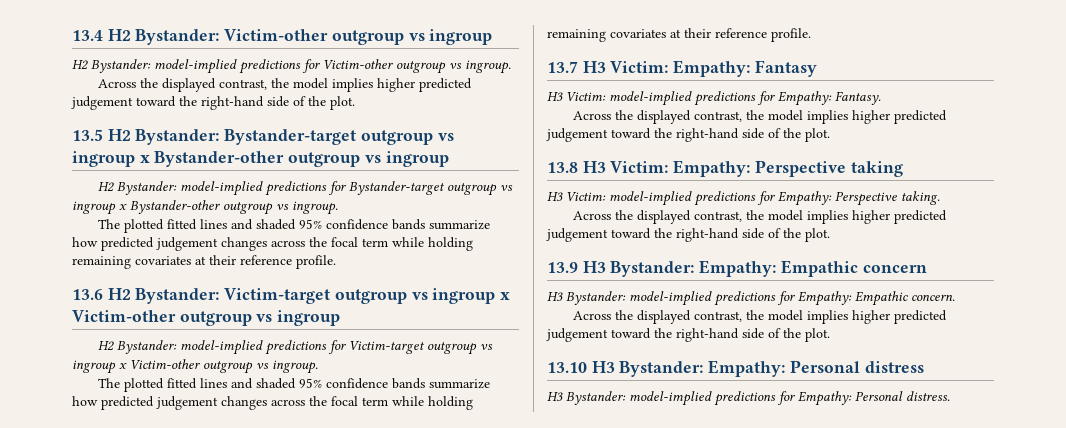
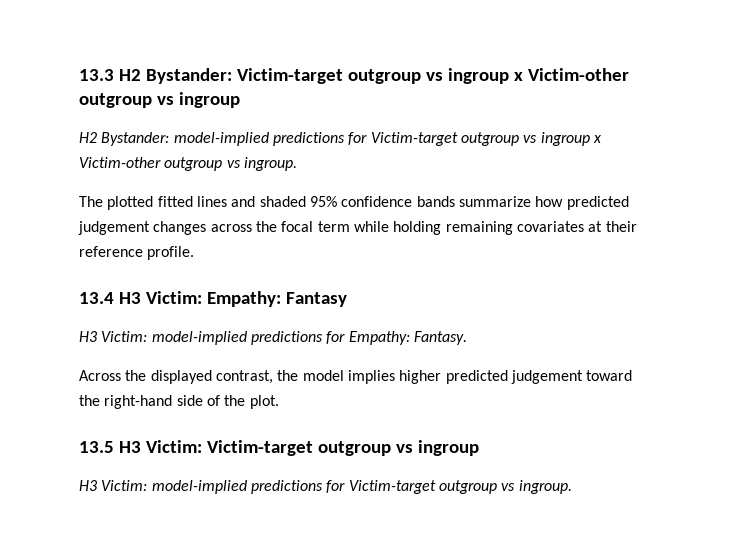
[72,29,493,45] [72,59,511,74] [98,78,473,92] [71,96,355,110] [72,129,454,145] [72,151,449,167] [98,181,514,196] [72,200,338,215] [98,219,491,233] [72,237,473,251] [72,255,336,269] [72,289,103,300] 13.4 H2 Bystander: Victim-other outgroup vs ingroup // H2 Bystander: model-implied predictions for Victim-other outgroup vs ingroup. // Across the displayed contrast, the model implies higher predicted judgement toward the right-hand side of the plot. // 13.5 H2 Bystander: Bystander-target outgroup vs ingroup x Bystander-other outgroup vs ingroup // H2 Bystander: model-implied predictions for Bystander-target outgroup vs ingroup x Bystander-other outgroup vs ingroup. // The plotted fitted lines and shaded 95% confidence bands summarize how predicted judgement changes across the focal term while holding remaining covariates at their reference profile. // 13.6 -> [79,69,114,81] 13.3
[547,61,578,73] 13.7 -> [79,292,114,304] 13.4
[547,160,903,177] [547,191,940,206] [573,210,948,224] [546,228,830,242] [547,260,927,277] [547,291,955,306] [573,310,948,324] [546,328,830,342] [547,360,924,377] [547,391,950,406] 13.8 H3 Victim: Empathy: Perspective taking // H3 Victim: model-implied predictions for Empathy: Perspective taking. // Across the displayed contrast, the model implies higher predicted judgement toward the right-hand side of the plot. // 13.9 H3 Bystander: Empathy: Empathic concern // H3 Bystander: model-implied predictions for Empathy: Empathic concern. // Across the displayed contrast, the model implies higher predicted judgement toward the right-hand side of the plot. // 13.10 H3 Bystander: Empathy: Personal distress // H3 Bystander: model-implied predictions for Empathy: Personal distress. -> [79,440,479,456] [79,480,572,494] 13.5 H3 Victim: Victim-target outgroup vs ingroup // H3 Victim: model-implied predictions for Victim-target outgroup vs ingroup.

